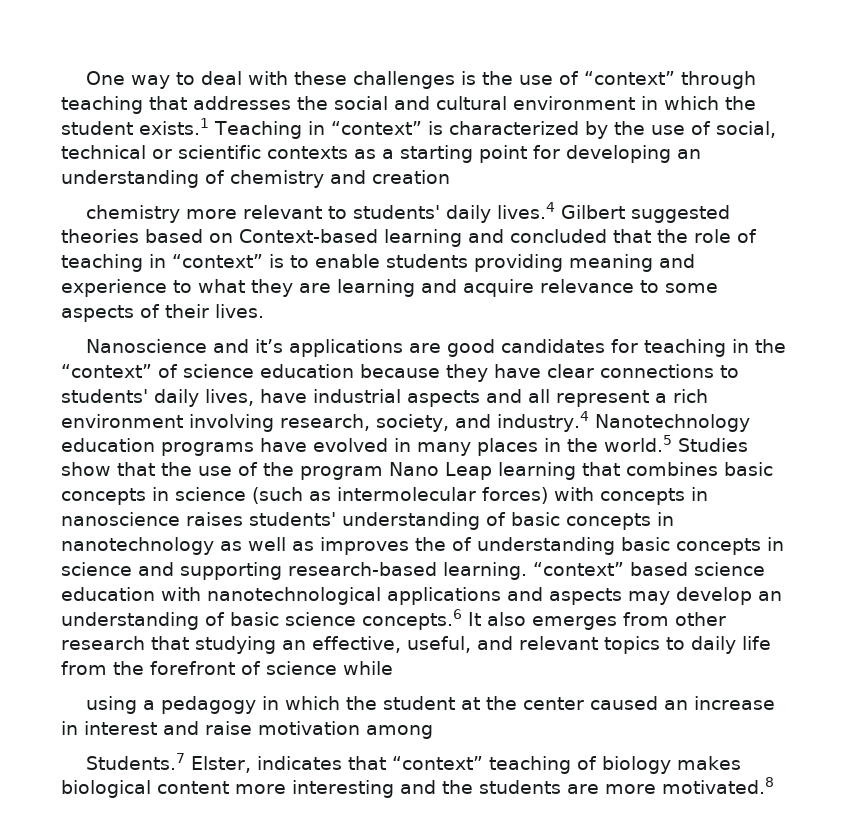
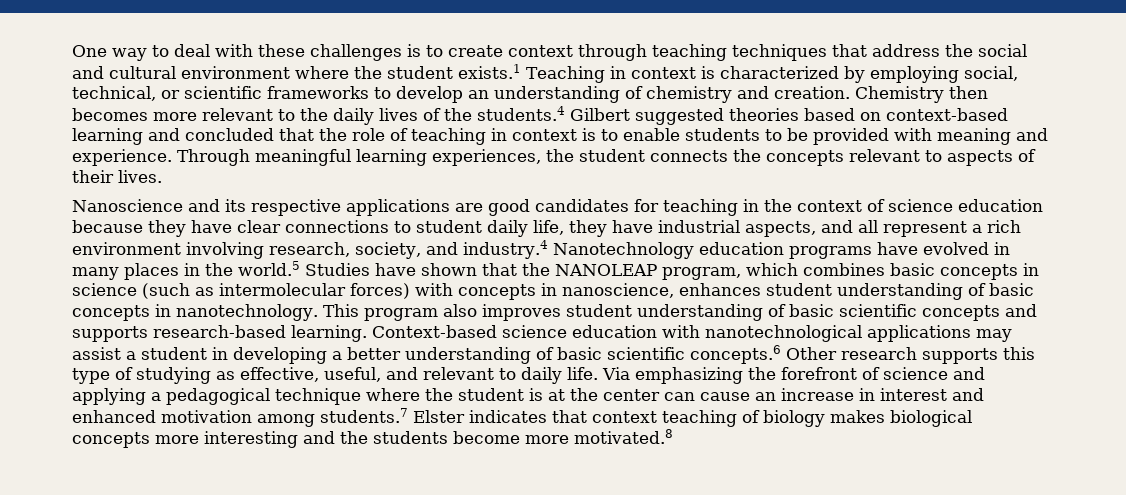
[482,71,757,89] [61,96,291,114] the use of “context” through teaching that addresses -> [426,44,940,61] to create context through teaching techniques that address
[641,96,719,110] in which -> [295,66,349,79] where
[330,121,422,135] “context” -> [630,67,696,79] context
[613,121,776,138] [61,145,671,163] the use of social, technical or scientific contexts as a starting point for developing -> [869,66,1018,83] [72,86,463,103] employing social, technical, or scientific frameworks to develop
[372,170,450,184] [86,202,556,223] creation // chemistry more relevant to students' daily lives.4 -> [774,86,988,103] [72,106,565,125] creation. Chemistry then becomes more relevant to the daily lives of the students.4
[239,229,378,243] Context-based -> [886,108,1008,121] context-based
[172,254,263,268] “context” -> [512,129,577,141] context
[474,254,695,272] [61,279,718,297] providing meaning and experience to what they are learning and acquire relevance to some -> [765,128,1048,145] [72,149,942,166] to be provided with meaning and experience. Through meaningful learning experiences, the student connects the concepts relevant to
[255,339,284,353] it’s -> [225,199,341,216] its respective
[61,364,152,378] “context” -> [797,200,862,212] context
[61,389,254,407] students' daily lives, -> [416,220,607,237] student daily life, they
[407,390,480,407] aspects -> [745,221,816,237] aspects,
[61,462,620,480] show that the use of the program Nano Leap learning that -> [375,263,798,280] have shown that the NANOLEAP program, which
[61,512,336,526] nanoscience raises students' -> [562,283,832,298] nanoscience, enhances student
[61,537,784,555] [61,562,688,580] nanotechnology as well as improves the of understanding basic concepts in science and supporting research-based learning. “context” based -> [176,304,1037,321] [72,325,497,342] nanotechnology. This program also improves student understanding of basic scientific concepts and supports research-based learning. Context-based
[507,587,782,605] [61,609,726,630] [61,636,306,654] and aspects may develop an understanding of basic science concepts.6 It also emerges from other research that studying an -> [976,329,1012,342] [72,345,1035,364] [72,367,235,384] may assist a student in developing a better understanding of basic scientific concepts.6 Other research supports this type of studying as
[604,636,660,654] topics -> (494, 373) none
[742,636,771,650] [61,661,107,675] life from -> [567,367,743,384] life. Via emphasizing
[343,661,393,675] [86,696,456,714] while // using a pedagogy in which the student -> [953,367,985,380] [72,388,543,405] and applying a pedagogical technique where the student is
[590,696,659,710] caused -> [664,392,750,401] can cause
[205,721,252,735] raise -> [72,410,156,423] enhanced
[86,753,252,773] // Students.7 Elster, -> [320,408,465,423] students.7 Elster
[392,756,484,770] “context” -> [592,411,657,423] context
[157,781,229,794] content -> [72,432,150,448] concepts
[567,784,599,794] are -> [453,431,520,444] become

